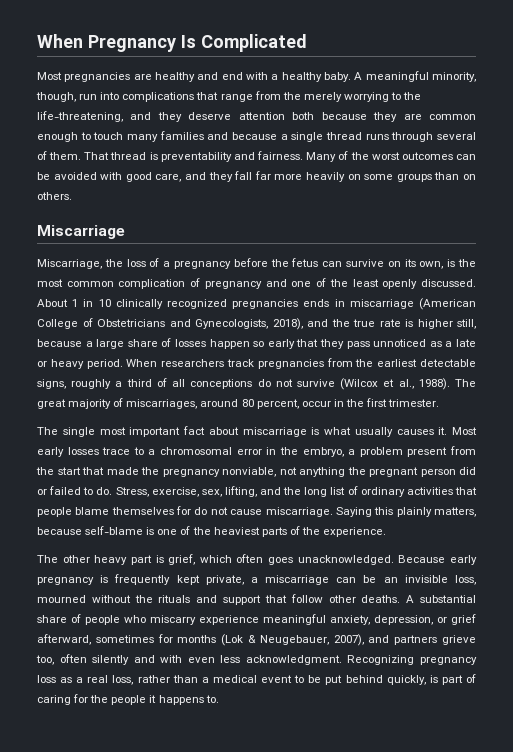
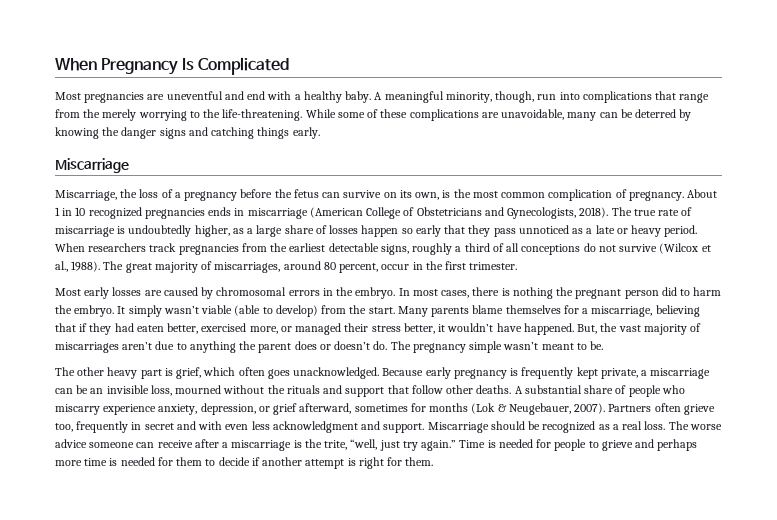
[155,72,195,82] healthy -> [166,91,223,100] uneventful
[37,111,477,122] [37,131,476,142] [37,151,476,162] [37,171,477,182] [37,192,72,200] life-threatening, and they deserve attention both because they are common enough to touch many families and because a single thread runs through several of them. That thread is preventability and fairness. Many of the worst outcomes can be avoided with good care, and they fall far more heavily on some groups than on others. -> [222,109,692,121] [55,127,320,139] life-threatening. While some of these complications are unavoidable, many can be deterred by knowing the danger signs and catching things early.
[204,278,477,289] pregnancy and one of the least openly discussed. -> [628,191,684,201] pregnancy.
[115,299,163,309] clinically -> (86, 211) none
[272,318,476,330] [37,339,82,347] 2018), and the true rate is higher still, because -> [579,207,693,218] [55,225,244,237] 2018). The true rate of miscarriage is undoubtedly higher, as
[37,426,477,437] [37,446,477,457] [36,467,476,477] [37,486,477,497] [37,506,477,517] [37,526,387,537] The single most important fact about miscarriage is what usually causes it. Most early losses trace to a chromosomal error in the embryo, a problem present from the start that made the pregnancy nonviable, not anything the pregnant person did or failed to do. Stress, exercise, sex, lifting, and the long list of ordinary activities that people blame themselves for do not cause miscarriage. Saying this plainly matters, because self-blame is one of the heaviest parts of the experience. -> [55,287,722,299] [55,305,700,317] [55,323,702,335] [55,341,604,353] Most early losses are caused by chromosomal errors in the embryo. In most cases, there is nothing the pregnant person did to harm the embryo. It simply wasn’t viable (able to develop) from the start. Many parents blame themselves for a miscarriage, believing that if they had eaten better, exercised more, or managed their stress better, it wouldn’t have happened. But, the vast majority of miscarriages aren’t due to anything the parent does or doesn’t do. The pregnancy simple wasn’t meant to be.
[263,614,326,625] meaningful -> (157, 409) none
[333,634,477,646] [36,654,477,665] [37,674,477,685] [37,694,219,705] 2007), and partners grieve too, often silently and with even less acknowledgment. Recognizing pregnancy loss as a real loss, rather than a medical event to be put behind quickly, is part of caring for the people it happens to. -> [574,403,715,415] [55,421,722,433] [55,439,698,451] [55,457,434,469] 2007). Partners often grieve too, frequently in secret and with even less acknowledgment and support. Miscarriage should be recognized as a real loss. The worse advice someone can receive after a miscarriage is the trite, “well, just try again.” Time is needed for people to grieve and perhaps more time is needed for them to decide if another attempt is right for them.

